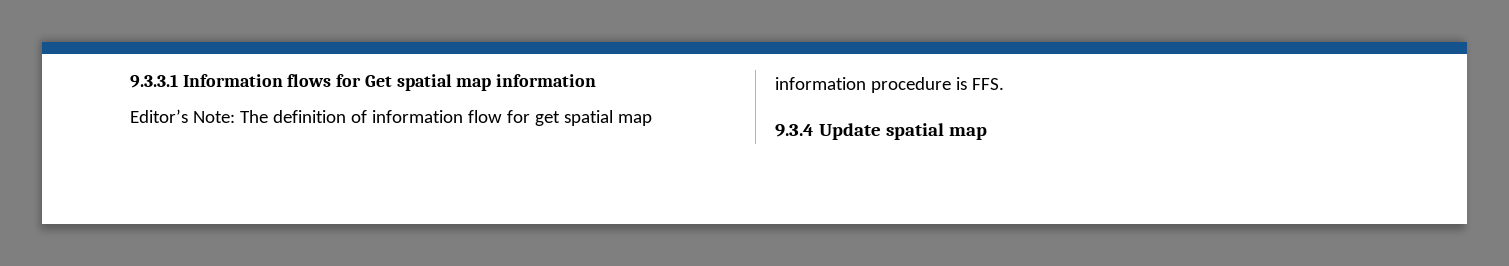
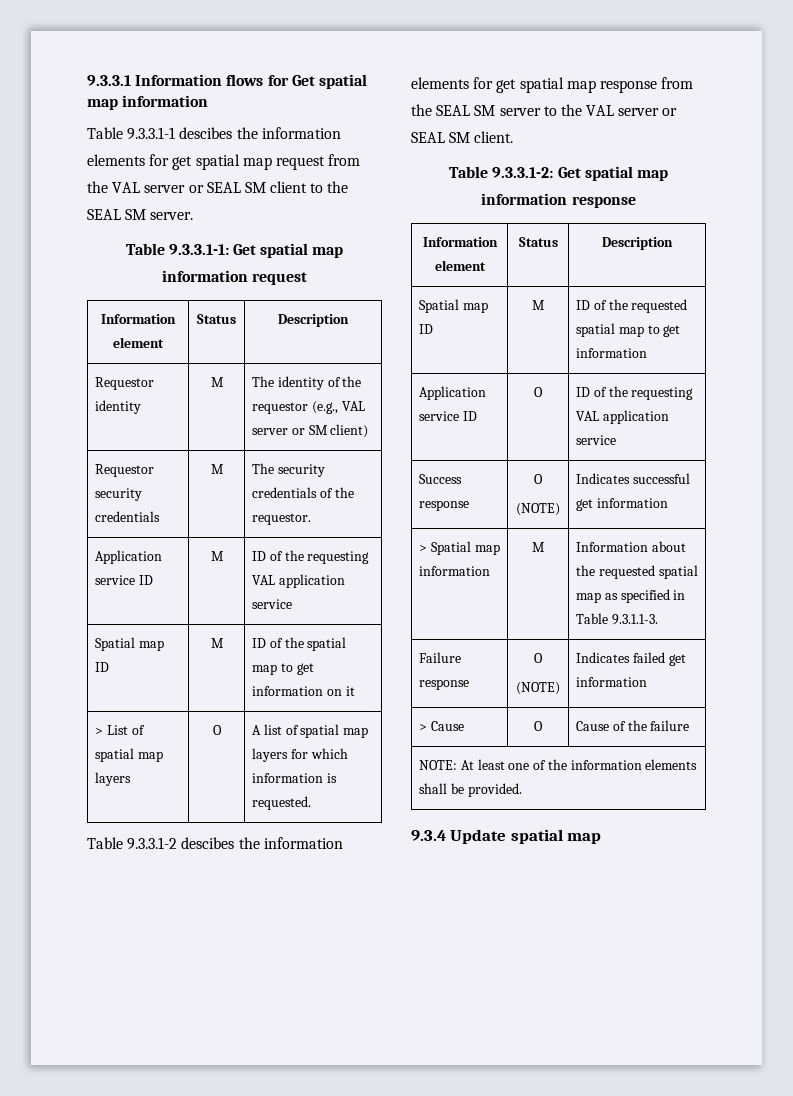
[130,109,652,126] [775,77,1004,93] Editor’s Note: The definition of information flow for get spatial map information procedure is FFS. -> [87,127,341,140] [87,154,361,170] [87,181,349,193] [87,209,194,220] [125,243,344,258] [161,270,308,285] [101,314,176,324] [113,337,164,348] [197,314,236,324] [278,314,349,327] [94,377,154,390] [94,400,141,414] [210,377,224,387] [251,376,362,390] [251,401,365,414] [251,424,369,438] [94,464,154,477] [94,488,142,501] [94,511,160,522] [210,464,224,474] [251,463,325,477] [251,487,354,498] [251,513,311,525] [94,550,162,564] [94,575,153,585] [210,551,224,561] [251,550,370,564] [251,574,345,588] [251,599,292,609] [94,637,164,651] [94,662,109,672] [210,638,224,648] [251,637,347,651] [251,663,314,675] [251,686,355,696] [94,725,145,735] [94,748,163,762] [94,772,131,786] [212,725,222,735] [251,724,369,738] [251,748,348,762] [251,773,337,783] [251,796,311,810] [87,837,343,850] [411,77,694,93] [411,104,678,116] [411,131,514,143] [449,166,668,181] [481,193,636,208] [422,237,498,247] [434,260,486,271] [518,237,558,247] [602,237,673,250] [418,299,488,313] [418,324,433,334] [532,300,545,310] [575,299,688,313] [575,323,681,337] [575,348,647,358] [418,386,486,400] [418,411,477,421] [534,387,543,397] [575,386,694,400] [575,410,669,424] [575,435,616,445] [418,474,462,484] [418,500,469,511] [534,474,543,484] [516,503,560,516] [575,473,690,484] [575,498,668,511] [418,541,500,555] [418,566,490,576] [532,542,545,552] [575,541,686,552] [575,565,698,579] [575,589,686,603] [575,613,658,625] [418,652,461,663] [418,679,469,690] [534,653,543,663] [516,682,560,695] [575,652,686,666] [575,677,647,687] [418,721,464,731] [534,721,543,731] [575,720,690,731] [418,759,698,770] [418,783,522,797] Table 9.3.3.1-1 descibes the information elements for get spatial map request from the VAL server or SEAL SM client to the SEAL SM server. // Table 9.3.3.1-1: Get spatial map information request // Information element | Status | Description // Requestor identity | M | The identity of the requestor (e.g., VAL server or SM client) // Requestor security credentials | M | The security credentials of the requestor. // Application service ID | M | ID of the requesting VAL application service // Spatial map ID | M | ID of the spatial map to get information on it // > List of spatial map layers | O | A list of spatial map layers for which information is requested. // Table 9.3.3.1-2 descibes the information elements for get spatial map response from the SEAL SM server to the VAL server or SEAL SM client. // Table 9.3.3.1-2: Get spatial map information response // Information element | Status | Description // Spatial map ID | M | ID of the requested spatial map to get information // Application service ID | O | ID of the requesting VAL application service // Success response | O // (NOTE) | Indicates successful get information // > Spatial map information | M | Information about the requested spatial map as specified in Table 9.3.1.1-3. // Failure response | O // (NOTE) | Indicates failed get information // > Cause | O | Cause of the failure // NOTE: At least one of the information elements shall be provided.

